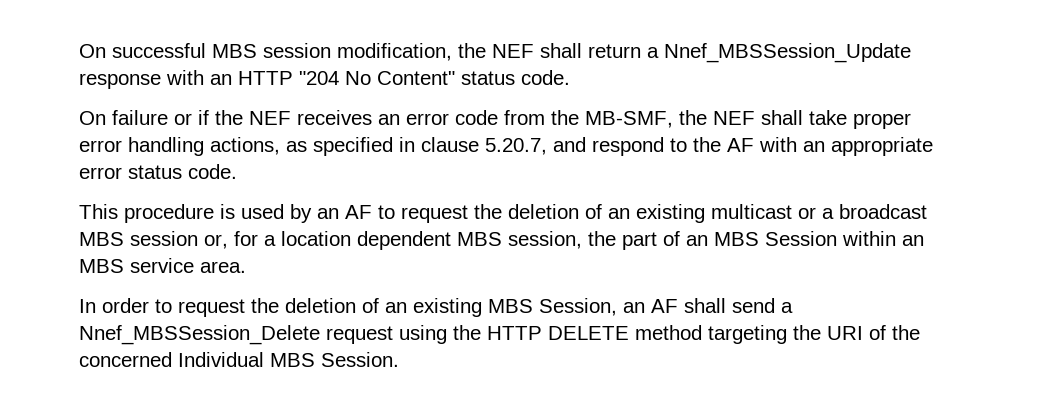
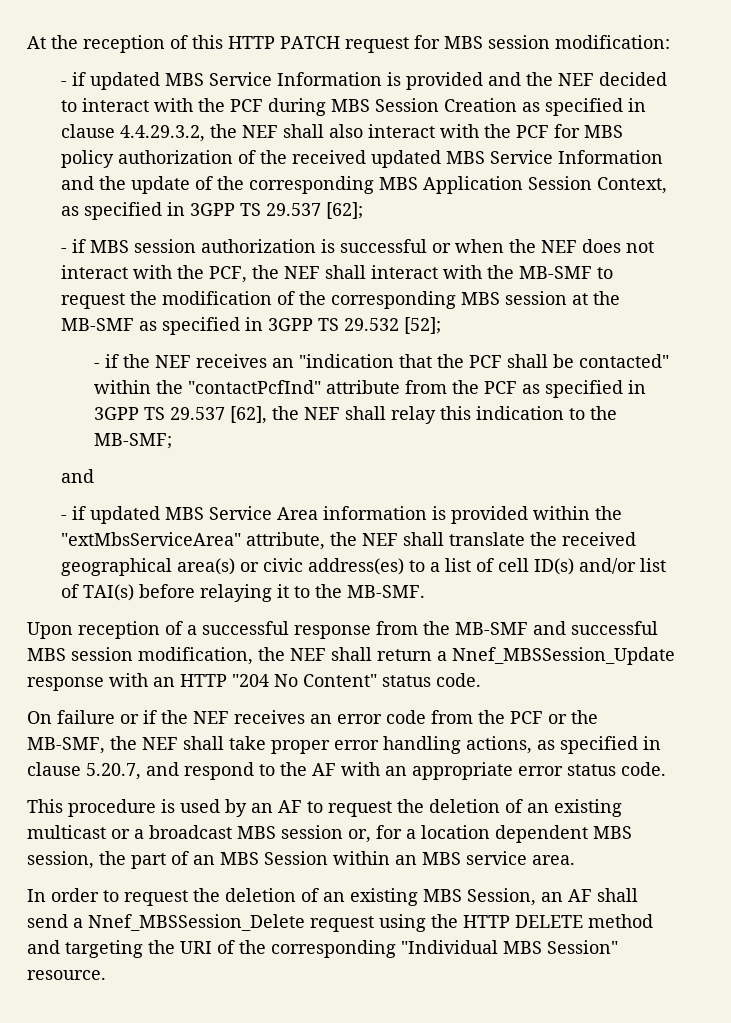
[79,44,106,58] On -> [27,35,670,53] [60,72,667,90] [60,98,646,116] [60,124,623,142] [60,150,663,168] [60,176,667,194] [60,202,363,220] [60,239,654,253] [60,265,613,283] [60,291,620,309] [60,317,441,335] [94,354,670,368] [94,380,647,398] [94,406,618,424] [94,433,173,449] [60,469,94,483] [60,506,622,524] [60,532,636,550] [60,558,666,576] [60,584,425,602] [27,621,566,639] At the reception of this HTTP PATCH request for MBS session modification: // - if updated MBS Service Information is provided and the NEF decided to interact with the PCF during MBS Session Creation as specified in clause 4.4.29.3.2, the NEF shall also interact with the PCF for MBS policy authorization of the received updated MBS Service Information and the update of the corresponding MBS Application Session Context, as specified in 3GPP TS 29.537 [62]; // - if MBS session authorization is successful or when the NEF does not interact with the PCF, the NEF shall interact with the MB-SMF to request the modification of the corresponding MBS session at the MB-SMF as specified in 3GPP TS 29.532 [52]; // - if the NEF receives an "indication that the PCF shall be contacted" within the "contactPcfInd" attribute from the PCF as specified in 3GPP TS 29.537 [62], the NEF shall relay this indication to the MB-SMF; // and // - if updated MBS Service Area information is provided within the "extMbsServiceArea" attribute, the NEF shall translate the received geographical area(s) or civic address(es) to a list of cell ID(s) and/or list of TAI(s) before relaying it to the MB-SMF. // Upon reception of a successful response from the MB-SMF and
(579, 117) none -> [510,710,598,724] PCF or the
(702, 332) none -> [27,940,60,954] and
[79,352,399,367] concerned Individual MBS Session. -> [271,940,618,958] [27,970,106,980] corresponding "Individual MBS Session" resource.

